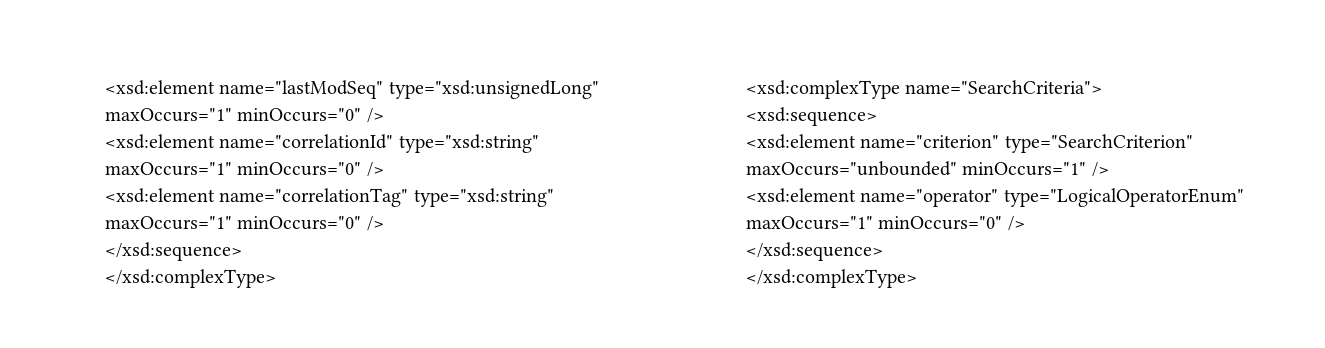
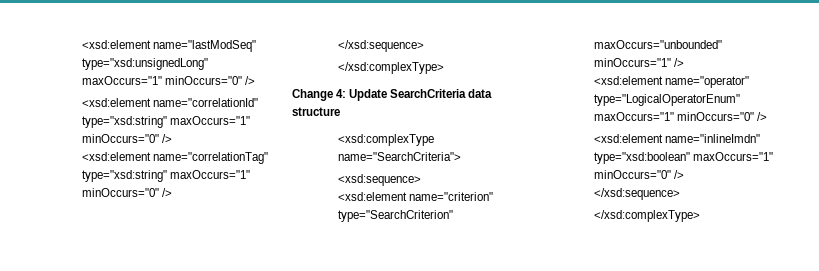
(276, 278) none -> [292,89,493,101] [292,107,340,116] // Change 4: Update SearchCriteria data structure
(1025, 223) none -> [593,134,761,143] [593,152,774,164] [593,170,685,179] // <xsd:element name="inlineImdn" type="xsd:boolean" maxOccurs="1" minOccurs="0" />

